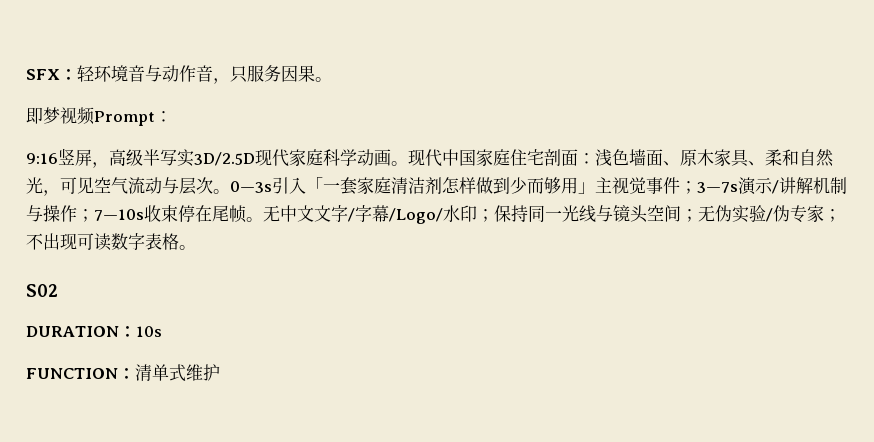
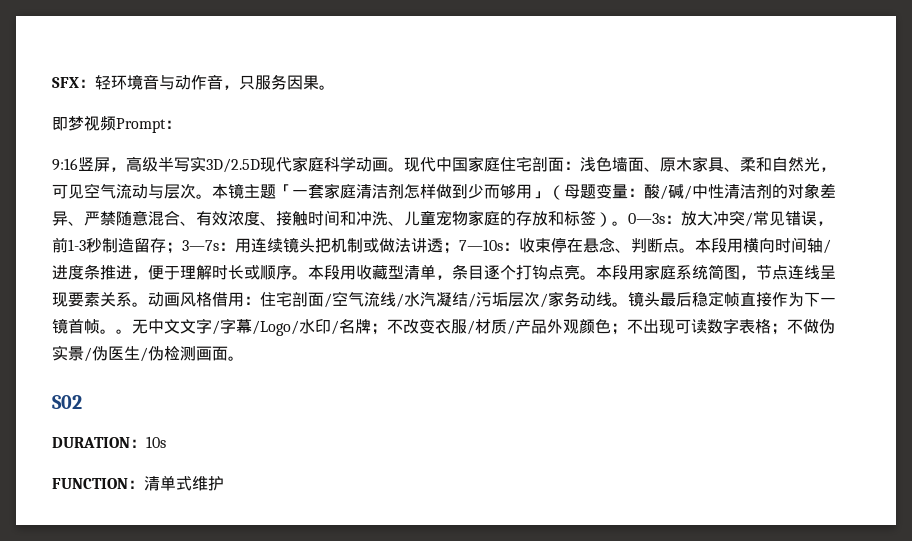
[230,177,306,194] 0—3s引入 -> [212,183,276,199] 本镜主题
[595,177,847,195] [26,205,247,223] 主视觉事件；3—7s演示/讲解机制与操作；7—10s收束停在尾帧 -> [548,183,836,200] [52,210,833,227] [52,237,831,254] [52,264,836,280] [52,291,836,308] [52,318,116,334] （母题变量：酸/碱/中性清洁剂的对象差异、严禁随意混合、有效浓度、接触时间和冲洗、儿童宠物家庭的存放和标签）。0—3s：放大冲突/常见错误，前1-3秒制造留存；3—7s：用连续镜头把机制或做法讲透；7—10s：收束停在悬念、判断点。本段用横向时间轴/进度条推进，便于理解时长或顺序。本段用收藏型清单，条目逐个打钩点亮。本段用家庭系统简图，节点连线呈现要素关系。动画风格借用：住宅剖面/空气流线/水汽凝结/污垢层次/家务动线。镜头最后稳定帧直接作为下一镜首帧。
[477,204,824,223] ；保持同一光线与镜头空间；无伪实验/伪专家 -> [331,319,611,335] /名牌；不改变衣服/材质/产品外观颜色
(179, 241) none -> [771,319,835,335] [52,345,228,362] ；不做伪实景/伪医生/伪检测画面

